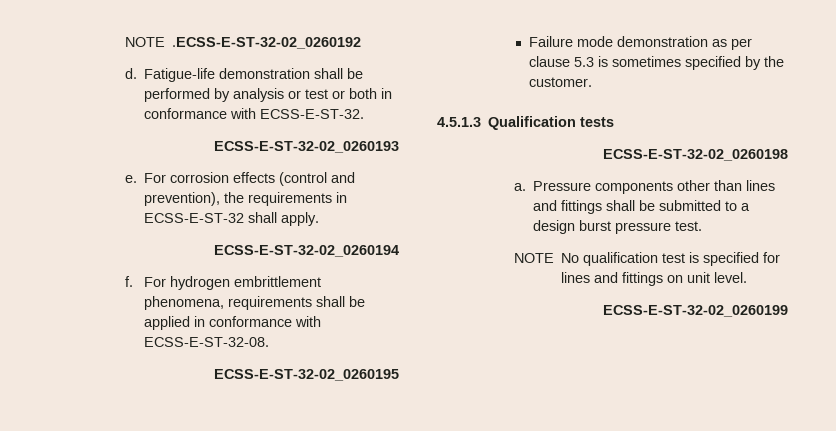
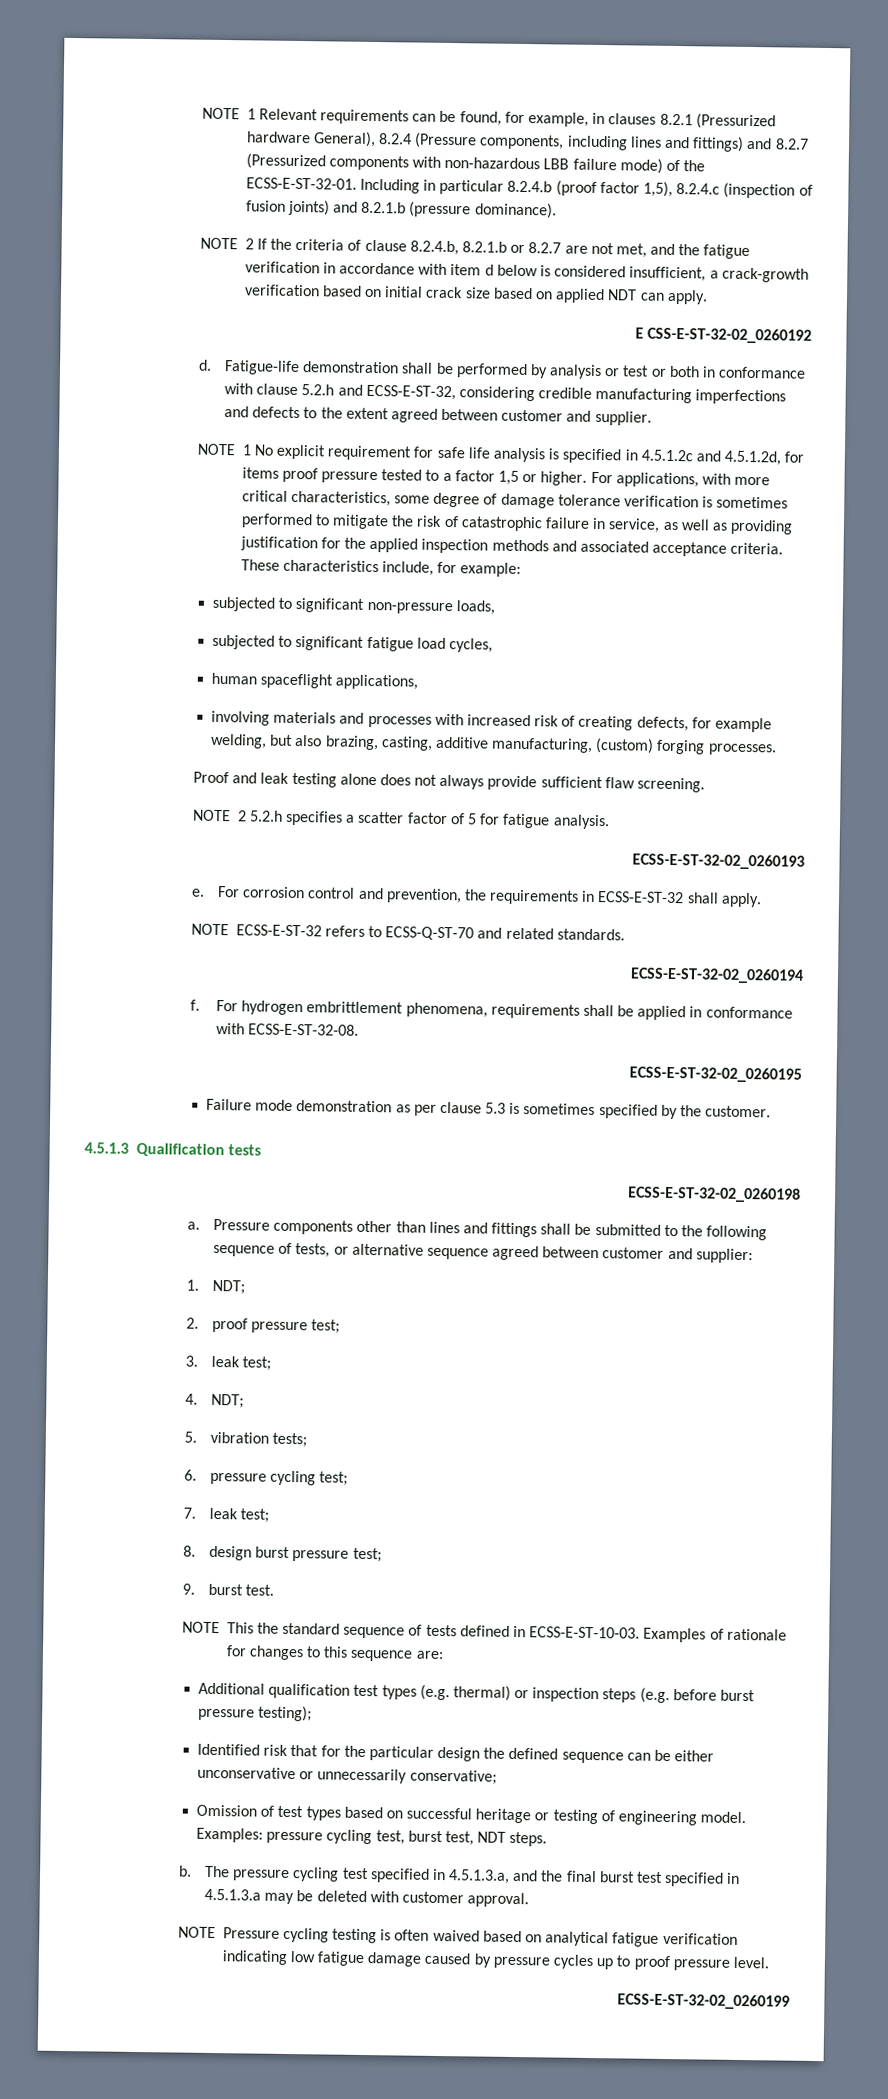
[124,37,361,49] NOTE .ECSS-E-ST-32-02_0260192 -> [201,107,776,130] [246,131,809,152] [245,153,706,174] [245,177,813,199] [245,199,557,219] [199,237,751,259] [244,261,809,283] [243,284,708,305] [634,327,812,344] NOTE 1 Relevant requirements can be found, for example, in clauses 8.2.1 (Pressurized hardware General), 8.2.4 (Pressure components, including lines and fittings) and 8.2.7 (Pressurized components with non-hazardous LBB failure mode) of the ECSS-E-ST-32-01. Including in particular 8.2.4.b (proof factor 1,5), 8.2.4.c (inspection of fusion joints) and 8.2.1.b (pressure dominance). // NOTE 2 If the criteria of clause 8.2.4.b, 8.2.1.b or 8.2.7 are not met, and the fatigue verification in accordance with item d below is considered insufficient, a crack-growth verification based on initial crack size based on applied NDT can apply. // E CSS-E-ST-32-02_0260192
[259,109,364,119] ECSS-E-ST-32. -> [256,383,787,405] [223,406,652,426] [196,443,805,466] [241,467,771,488] [241,490,789,509] [240,513,794,535] [239,536,784,557] [240,559,522,577] [212,596,495,615] [212,634,493,653] [211,672,419,690] [211,710,773,733] [210,733,777,756] [192,771,705,793] [192,809,610,830] clause 5.2.h and ECSS-E-ST-32, considering credible manufacturing imperfections and defects to the extent agreed between customer and supplier. // NOTE 1 No explicit requirement for safe life analysis is specified in 4.5.1.2c and 4.5.1.2d, for items proof pressure tested to a factor 1,5 or higher. For applications, with more critical characteristics, some degree of damage tolerance verification is sometimes performed to mitigate the risk of catastrophic failure in service, as well as providing justification for the applied inspection methods and associated acceptance criteria. These characteristics include, for example: // subjected to significant non-pressure loads, // subjected to significant fatigue load cycles, // human spaceflight applications, // involving materials and processes with increased risk of creating defects, for example welding, but also brazing, casting, additive manufacturing, (custom) forging processes. // Proof and leak testing alone does not always provide sufficient flaw screening. // NOTE 2 5.2.h specifies a scatter factor of 5 for fatigue analysis.
[232,172,355,186] [143,192,220,206] effects (control and prevention), -> [307,887,462,904] control and prevention,
(319, 219) none -> [190,923,625,941] // NOTE ECSS-E-ST-32 refers to ECSS-Q-ST-70 and related standards.
[740,203,750,211] [532,220,702,234] [513,252,780,266] [560,272,710,286] a design burst pressure test. // NOTE No qualification test is specified for lines and fittings on unit -> [680,1225,768,1241] [212,1242,753,1264] [185,1279,245,1295] [185,1317,341,1334] [184,1355,272,1371] [184,1393,244,1409] [183,1431,308,1448] [183,1469,349,1486] [182,1507,270,1523] [182,1545,382,1563] [181,1583,275,1596] [181,1621,787,1643] [225,1645,444,1662] [198,1682,756,1704] [198,1705,313,1722] [197,1743,715,1764] [197,1766,497,1785] [196,1804,747,1826] [196,1827,548,1847] [178,1865,741,1887] [203,1888,530,1908] [177,1926,738,1947] [221,1950,730,1971] the following sequence of tests, or alternative sequence agreed between customer and supplier: // 1. NDT; // 2. proof pressure test; // 3. leak test; // 4. NDT; // 5. vibration tests; // 6. pressure cycling test; // 7. leak test; // 8. design burst pressure test; // 9. burst test. // NOTE This the standard sequence of tests defined in ECSS-E-ST-10-03. Examples of rationale for changes to this sequence are: // Additional qualification test types (e.g. thermal) or inspection steps (e.g. before burst pressure testing); // Identified risk that for the particular design the defined sequence can be either unconservative or unnecessarily conservative; // Omission of test types based on successful heritage or testing of engineering model. Examples: pressure cycling test, burst test, NDT steps. // b. The pressure cycling test specified in 4.5.1.3.a, and the final burst test specified in 4.5.1.3.a may be deleted with customer approval. // NOTE Pressure cycling testing is often waived based on analytical fatigue verification indicating low fatigue damage caused by pressure cycles up to proof pressure

